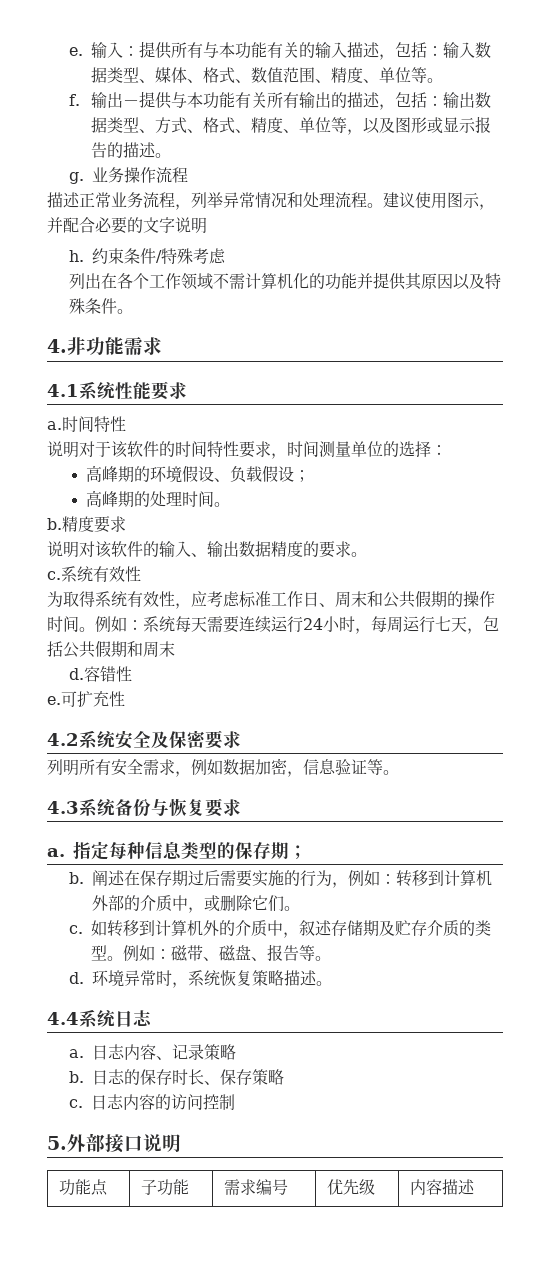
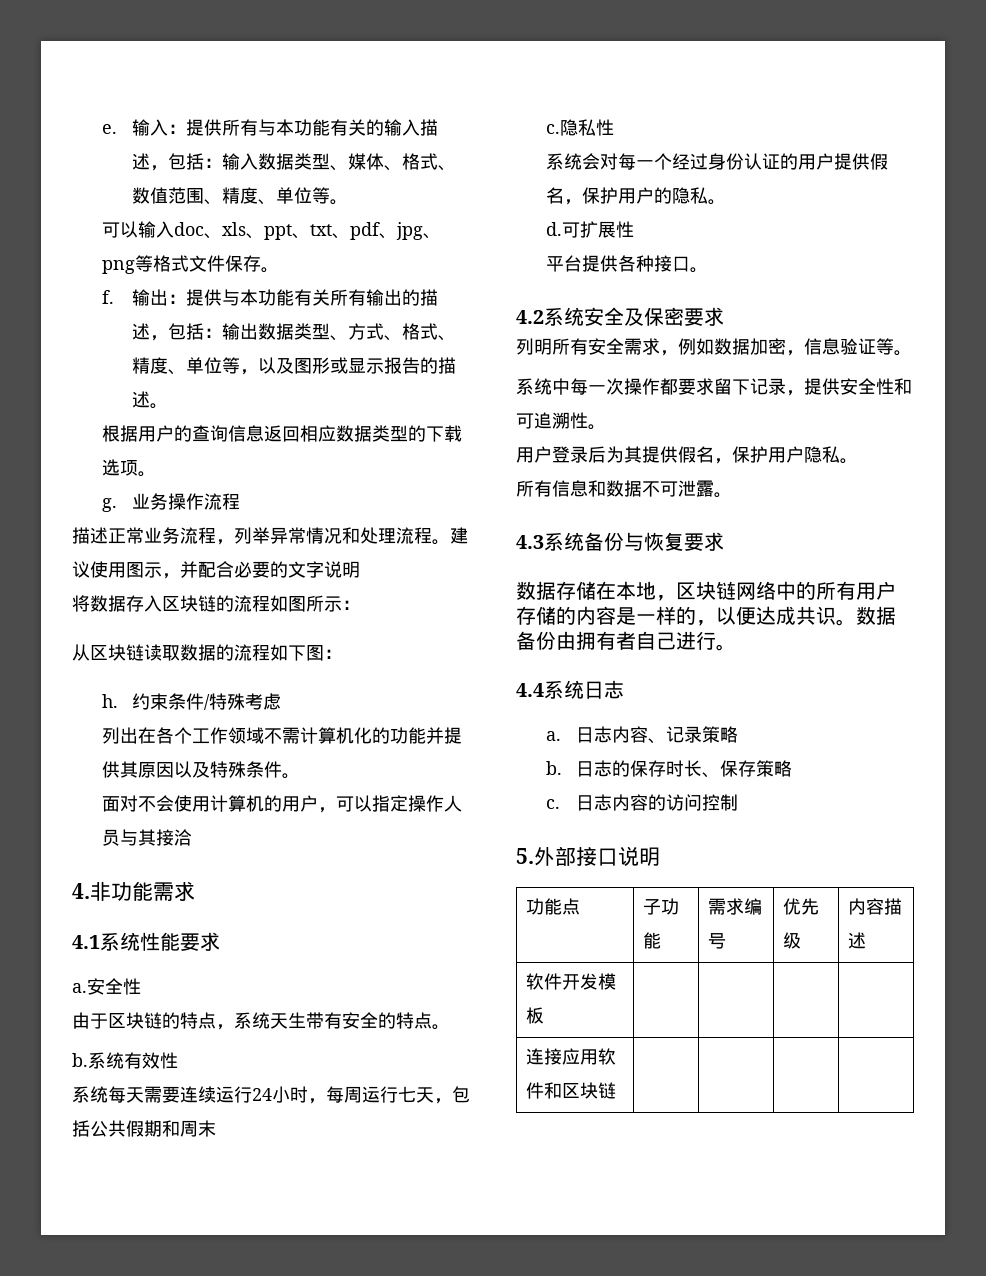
(443, 80) none -> [102,221,442,240] [102,255,280,274] // 可以输入doc、xls、ppt、txt、pdf、jpg、png等格式文件保存。
[122,100,139,106] － -> [168,294,187,304] ：
(171, 155) none -> [102,425,463,442] [102,459,157,477] // 根据用户的查询信息返回相应数据类型的下载选项。
(207, 225) none -> [72,595,360,612] [72,644,342,661] // 将数据存入区块链的流程如图所示： // 从区块链读取数据的流程如下图：
(133, 311) none -> [102,795,463,813] [102,829,193,846] // 面对不会使用计算机的用户，可以指定操作人员与其接洽
[62,416,126,433] [47,441,447,459] [86,465,311,483] [86,490,231,507] [47,516,126,533] [47,541,367,558] [47,566,141,582] [47,591,495,609] [47,616,143,632] 时间特性 // 说明对于该软件的时间特性要求，时间测量单位的选择： // 高峰期的环境假设、负载假设； // 高峰期的处理时间。 // b.精度要求 // 说明对该软件的输入、输出数据精度的要求。 // c.系统有效性 // 为取得系统有效性，应考虑标准工作日、周末和公共假期的操作时间。例如： -> [87,978,141,995] [72,1012,450,1030] [72,1052,178,1069] 安全性 // 由于区块链的特点，系统天生带有安全的特点。 // b.系统有效性 //
[68,666,132,682] [47,691,125,707] d.容错性 // e.可扩充性 -> [546,119,615,136] [546,153,889,170] [546,187,727,205] [546,221,635,238] [546,255,709,273] c.隐私性 // 系统会对每一个经过身份认证的用户提供假名，保护用户的隐私。 // d.可扩展性 // 平台提供各种接口。
(399, 772) none -> [516,378,912,396] [516,412,606,430] [516,446,858,464] [516,480,732,498] // 系统中每一次操作都要求留下记录，提供安全性和可追溯性。 // 用户登录后为其提供假名，保护用户隐私。 // 所有信息和数据不可泄露。
[47,841,307,860] [68,870,492,888] [91,895,300,913] [68,920,491,938] [90,944,331,962] [68,970,317,988] a.指定每种信息类型的保存期； // b.阐述在保存期过后需要实施的行为，例如：转移到计算机外部的介质中，或删除它们。 // c.如转移到计算机外的介质中，叙述存储期及贮存介质的类型。例如：磁带、磁盘、报告等。 // d.环境异常时，系统恢复策略描述 -> [516,581,896,601] [516,606,896,626] [516,631,716,650] 数据存储在本地，区块链网络中的所有用户存储的内容是一样的，以便达成共识。数据备份由拥有者自己进行
(476, 1187) none -> [525,973,616,990] [525,1007,544,1024] [525,1048,616,1065] [525,1082,616,1099] // 软件开发模板 | | | | // 连接应用软件和区块链 | | | |

